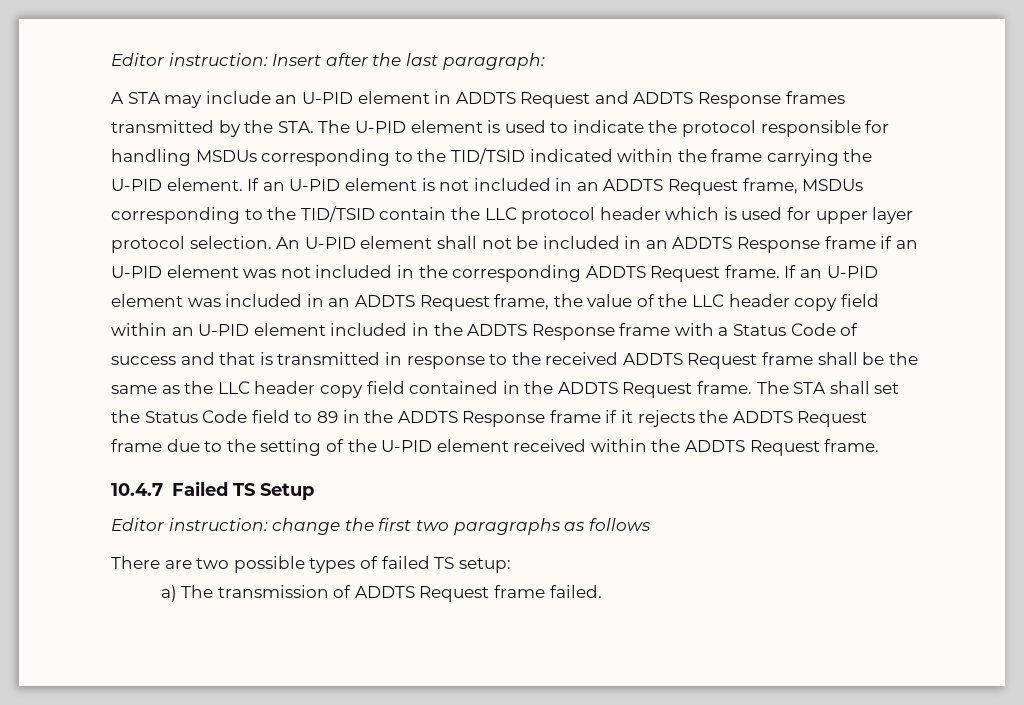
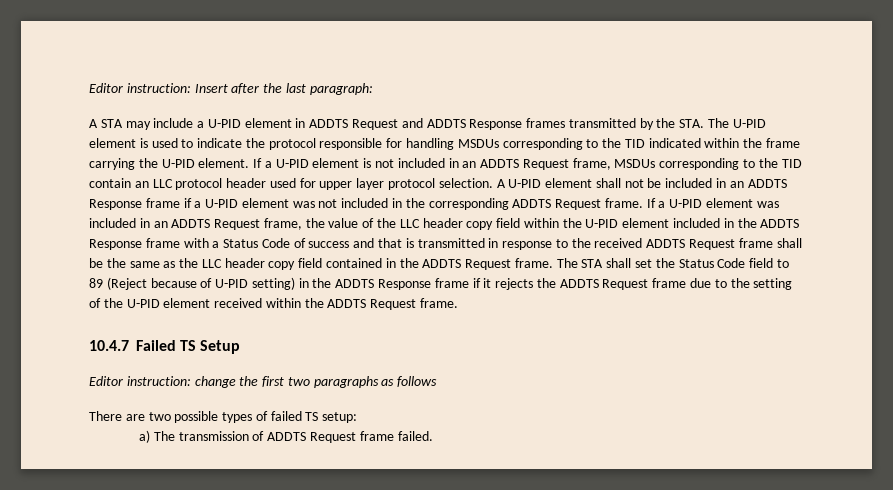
[275,95,298,104] an -> [197,121,205,128] a
[450,148,525,164] TID/TSID -> [624,139,645,148] TID
[262,182,285,191] an -> [264,161,272,168] a
[300,206,480,222] TID/TSID contain the -> [781,159,802,168] [89,178,149,188] TID contain an
[665,207,737,220] which is -> (267, 183) none
[276,237,301,249] An -> [496,179,506,188] A
[895,240,918,249] an -> [194,201,202,208] a
[800,269,823,278] an -> [658,201,666,208] a
[171,327,194,336] an -> [562,218,582,228] the
(338, 417) none -> [106,277,295,290] (Reject because of U-PID setting)

